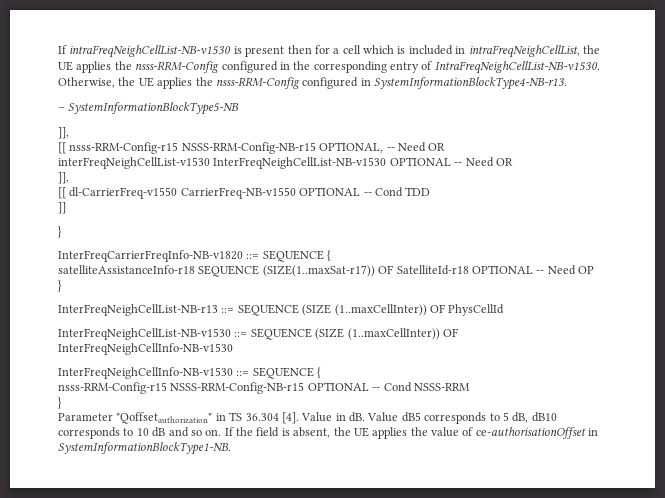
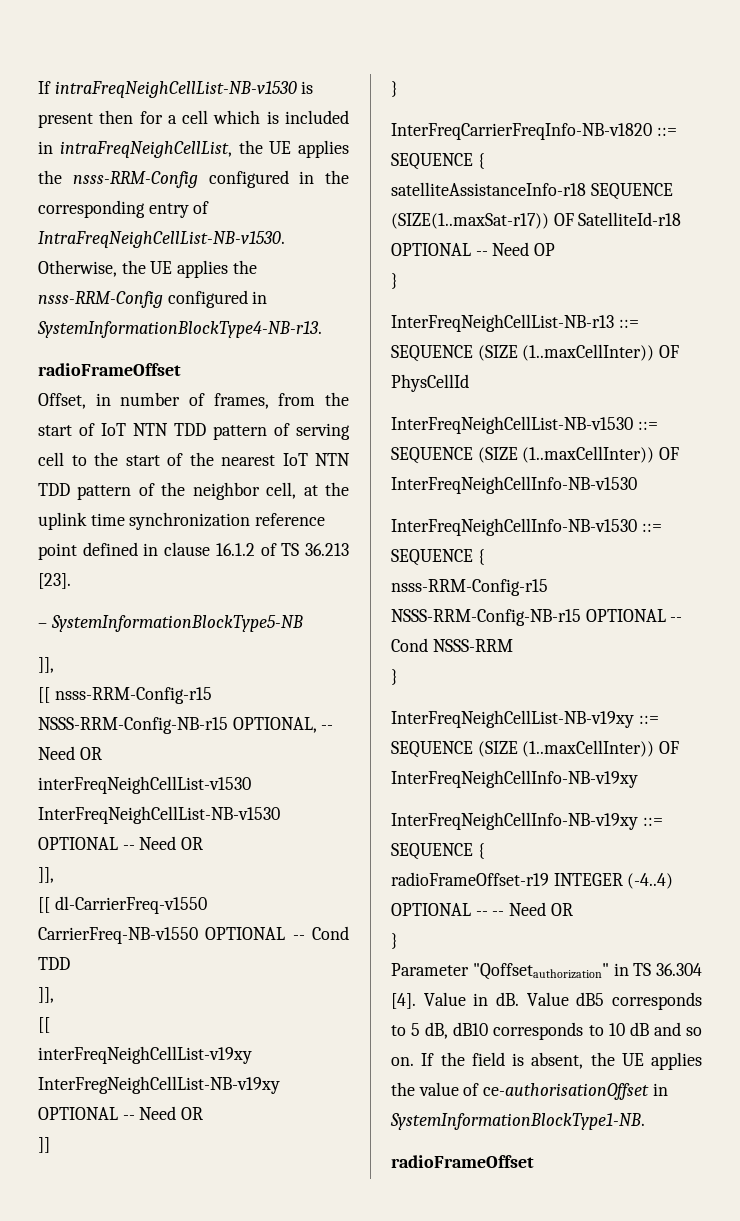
(567, 83) none -> [38,363,181,376] [38,392,349,409] [38,423,350,440] [38,452,350,466] [38,482,350,500] [38,512,326,530] [38,542,350,560] [38,573,71,589] // radioFrameOffset // Offset, in number of frames, from the start of IoT NTN TDD pattern of serving cell to the start of the nearest IoT NTN TDD pattern of the neighbor cell, at the uplink time synchronization reference point defined in clause 16.1.2 of TS 36.213 [23].
(431, 191) none -> [38,987,54,1003] [38,1017,50,1033] [38,1046,252,1064] [38,1076,280,1094] [38,1106,204,1120] // ]], // [[ // interFreqNeighCellList-v19xy InterFregNeighCellList-NB-v19xy OPTIONAL -- Need OR
(62, 403) none -> [391,710,659,728] [391,740,680,758] [391,770,638,788] [391,812,663,830] [391,843,485,860] [391,872,674,889] [391,902,573,916] [391,933,398,949] // InterFreqNeighCellList-NB-v19xy ::= SEQUENCE (SIZE (1..maxCellInter)) OF InterFreqNeighCellInfo-NB-v19xy // InterFreqNeighCellInfo-NB-v19xy ::= SEQUENCE { // radioFrameOffset-r19 INTEGER (-4..4) OPTIONAL -- -- Need OR // }
(231, 448) none -> [391,1155,534,1168] // radioFrameOffset

